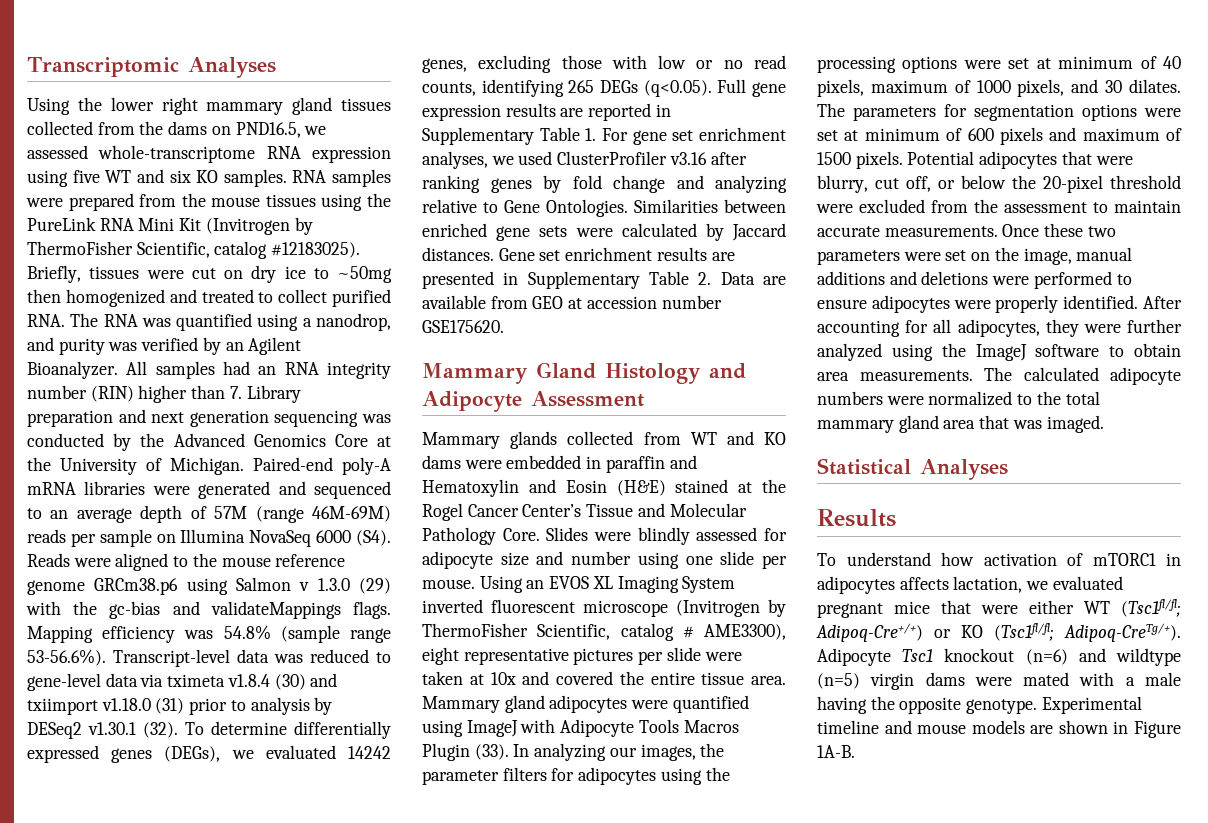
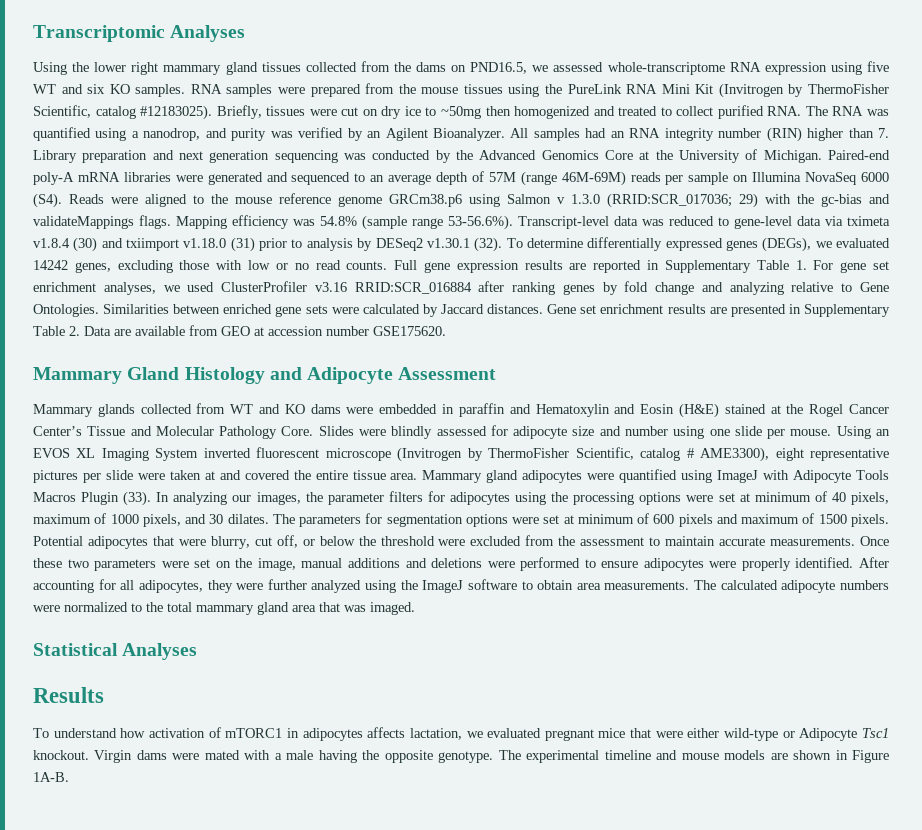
[358,578,391,594] (29) -> [607,193,758,208] (RRID:SCR_017036; 29)
[422,79,712,97] counts, identifying 265 DEGs (q<0.05). -> [346,261,388,270] counts.
(707, 158) none -> [354,282,472,294] RRID:SCR_016884
[490,672,516,685] 10x -> (215, 475) none
[1043,175,1103,193] 20-pixel -> (376, 541) none
[1084,599,1181,617] [816,623,1181,642] [817,648,1181,666] [817,673,915,690] WT (Tsc1fl/fl; Adipoq-Cre+/+) or KO (Tsc1fl/fl; Adipoq-CreTg/+). Adipocyte Tsc1 knockout (n=6) and wildtype (n=5) virgin -> [724,728,889,741] [33,750,133,763] wild-type or Adipocyte Tsc1 knockout. Virgin
[1041,696,1142,714] Experimental -> [498,750,600,763] The experimental

